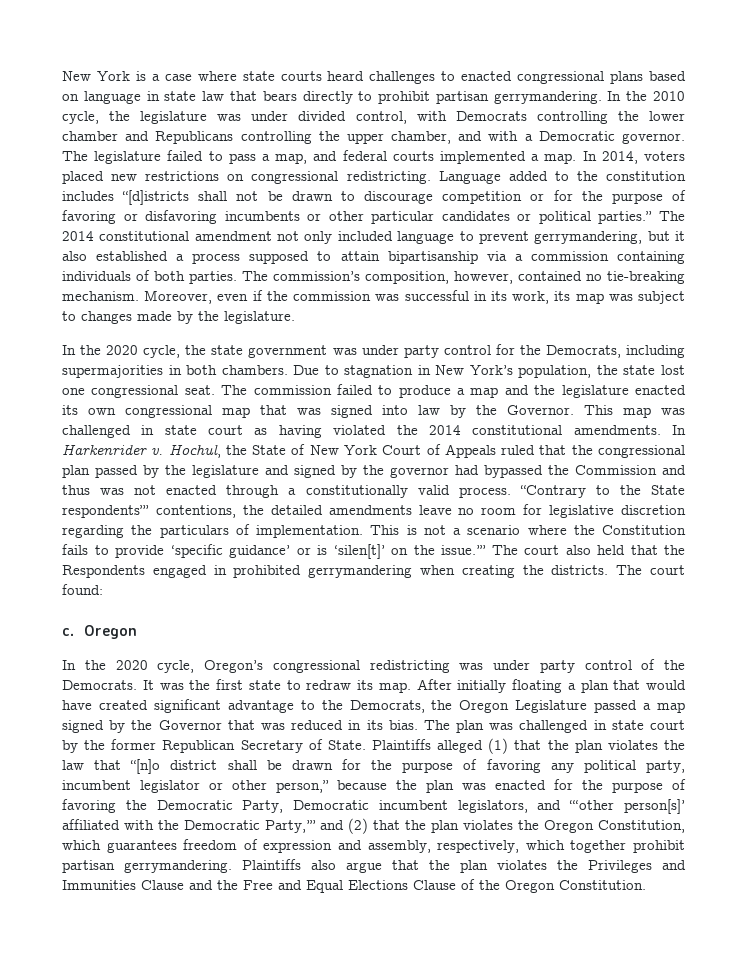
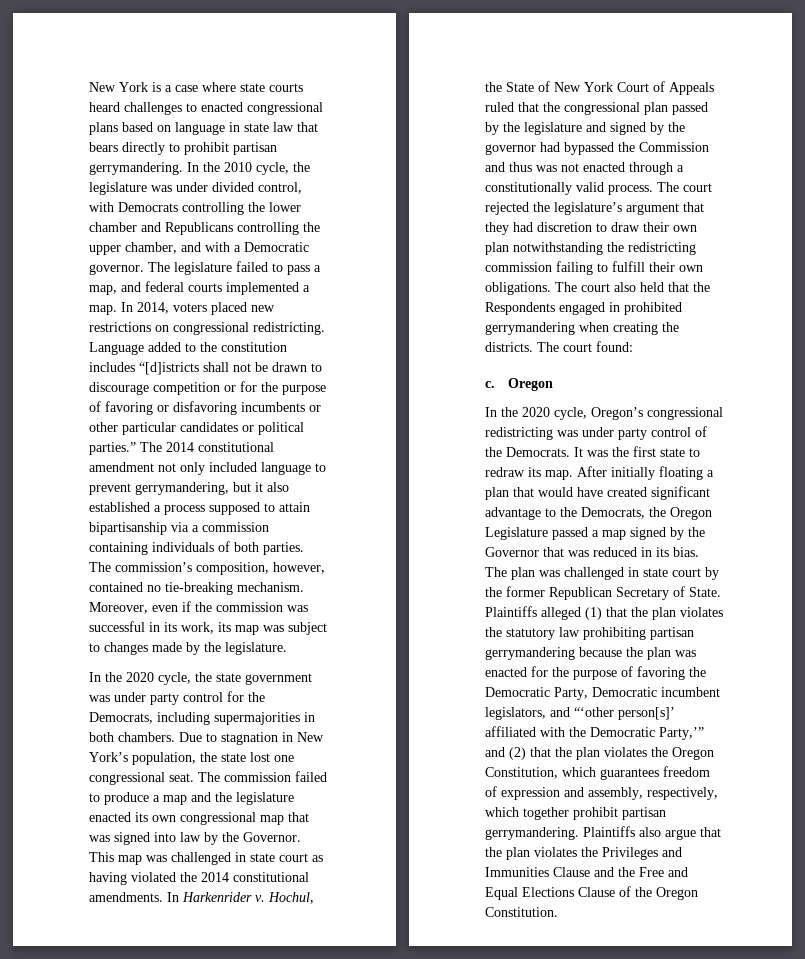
[519,485,686,498] [62,504,686,518] [62,524,686,538] [62,544,486,559] “Contrary to the State respondents”’ contentions, the detailed amendments leave no room for legislative discretion regarding the particulars of implementation. This is not a scenario where the Constitution fails to provide ‘specific guidance’ or is ‘silen[t]’ on the issue.’” -> [657,182,712,192] [485,202,704,215] [485,222,697,235] [485,242,696,255] [485,261,703,275] [485,282,551,295] The court rejected the legislature’s argument that they had discretion to draw their own plan notwithstanding the redistricting commission failing to fulfill their own obligations.
[62,759,686,774] [62,780,329,793] law that “[n]o district shall be drawn for the purpose of favoring any political party, incumbent legislator or other person,” -> [506,627,694,640] [485,647,575,660] statutory law prohibiting partisan gerrymandering

